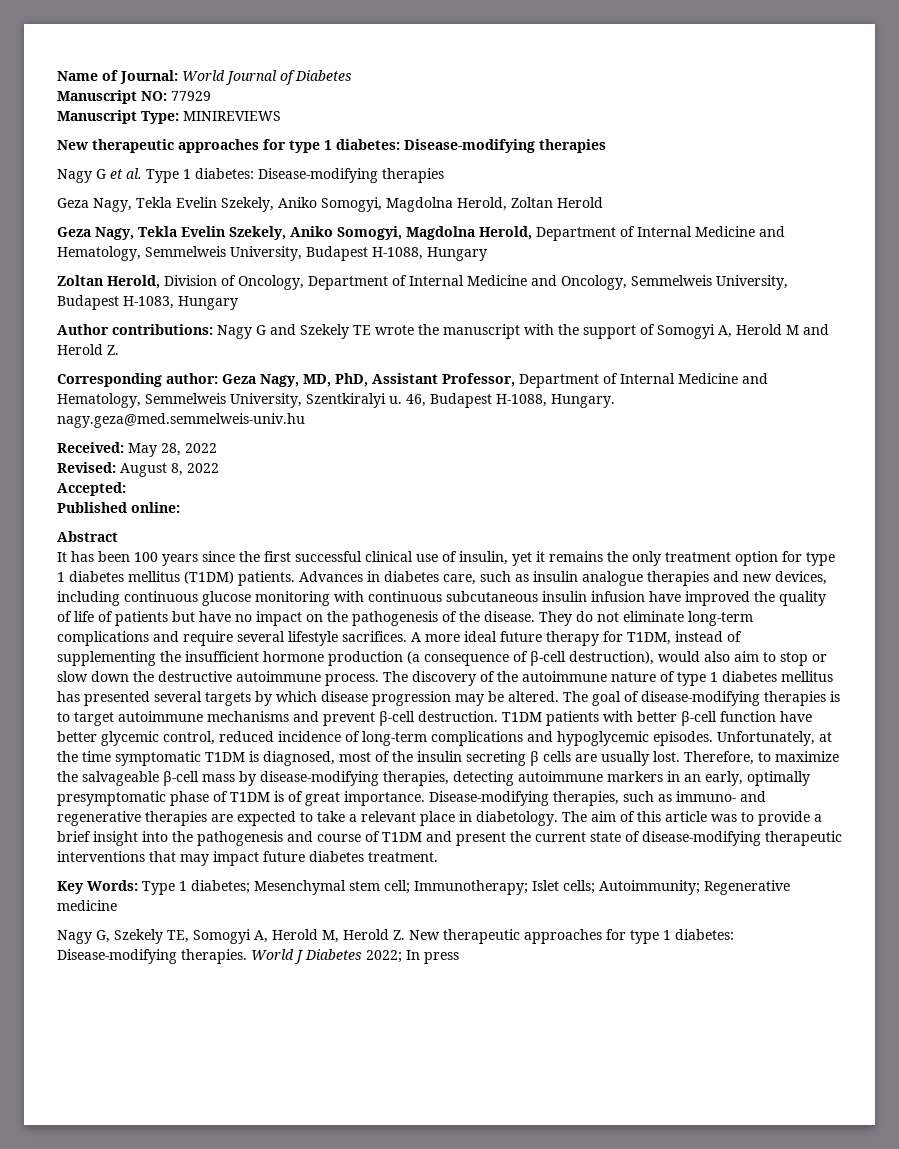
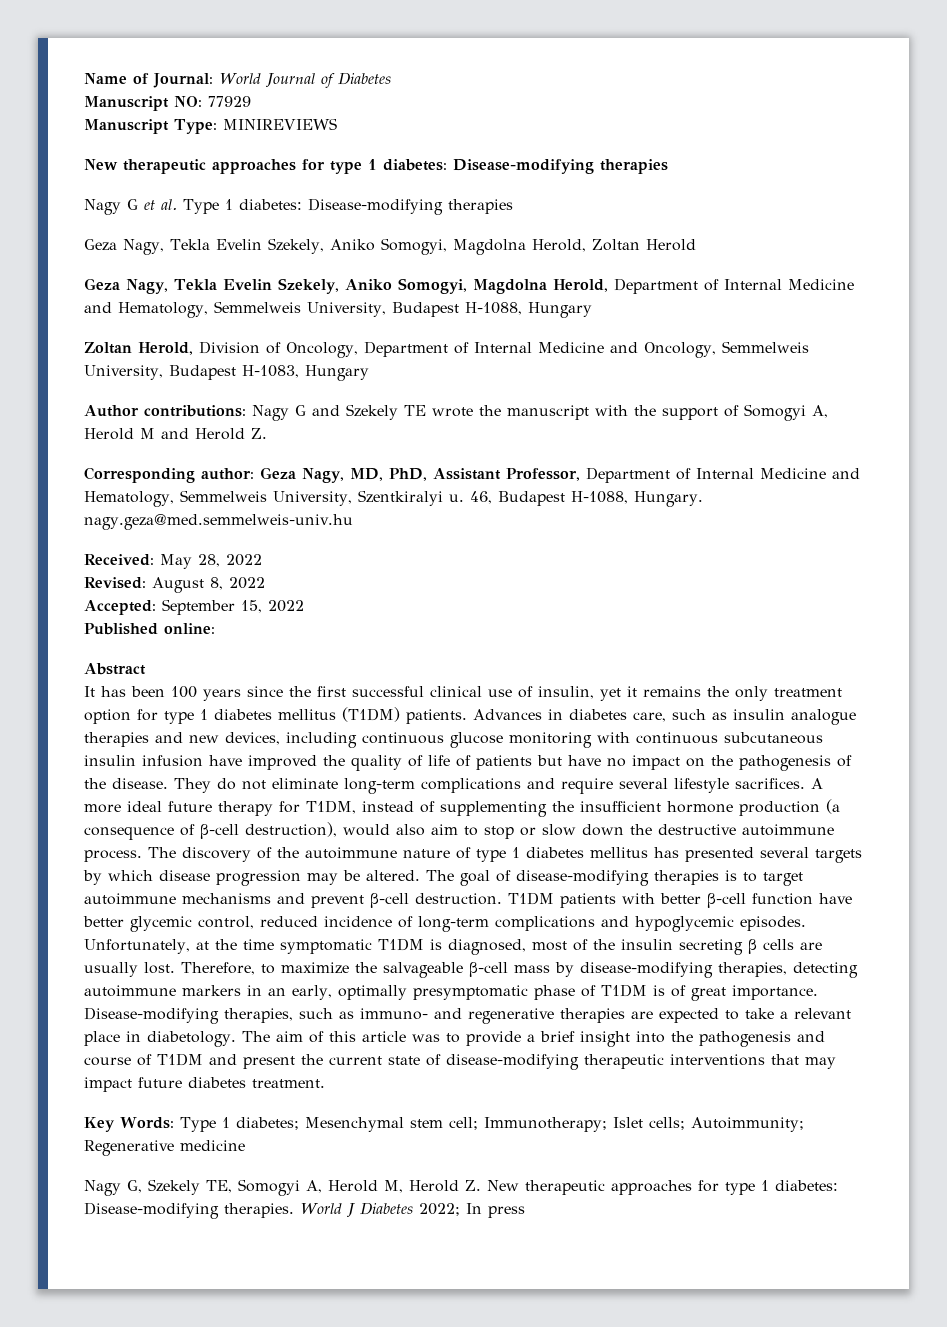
(126, 489) none -> [162,599,304,615] September 15, 2022

